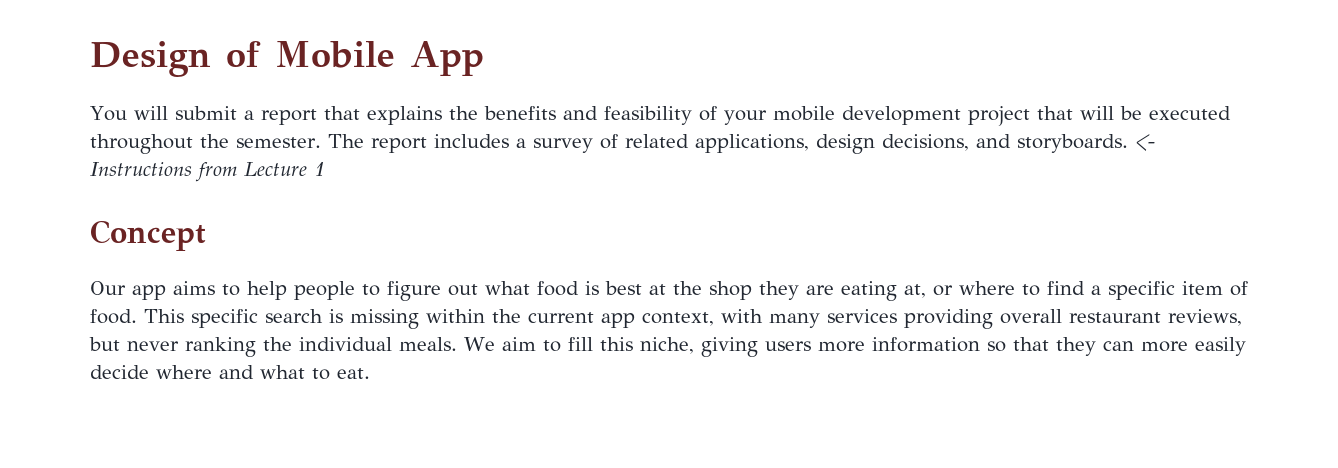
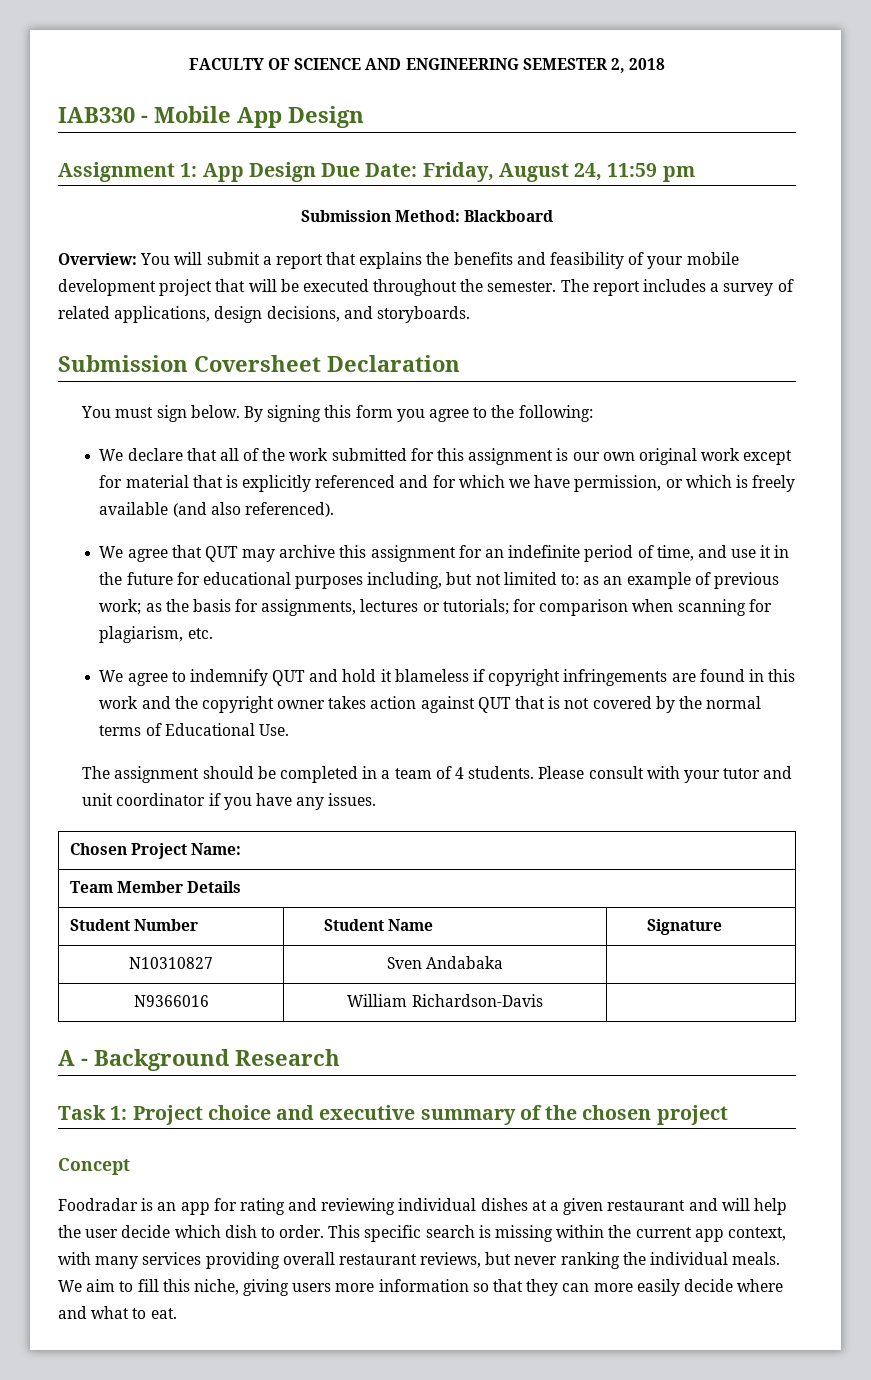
[90,41,484,77] Design of Mobile App // -> [188,58,666,73] [58,106,364,128] [58,162,695,182] [300,210,554,222] [58,253,137,265] FACULTY OF SCIENCE AND ENGINEERING SEMESTER 2, 2018 // IAB330 - Mobile App Design // Assignment 1: App Design Due Date: Friday, August 24, 11:59 pm // Submission Method: Blackboard // Overview:
[1134,134,1155,151] [90,162,326,182] [90,220,206,251] [90,281,1248,301] [90,309,137,324] <- Instructions from Lecture 1 // Concept // Our app aims to help people to figure out what food is best at the shop they are eating at, or where to find a specific item of food. -> [58,355,460,372] [81,405,593,422] [99,448,793,465] [99,475,796,492] [99,502,334,517] [99,545,790,562] [99,572,779,589] [99,599,772,616] [99,626,213,643] [99,669,796,686] [99,696,762,713] [99,723,289,736] [82,766,793,783] [82,793,377,810] [70,843,242,859] [70,881,242,893] [70,919,199,931] [324,919,434,931] [647,919,723,935] [129,957,213,969] [386,956,504,969] [133,995,209,1007] [347,994,543,1007] [58,1049,340,1071] [58,1105,728,1125] [58,1158,130,1175] [58,1198,787,1215] [58,1225,325,1238] // Submission Coversheet Declaration // You must sign below. By signing this form you agree to the following: // We declare that all of the work submitted for this assignment is our own original work except for material that is explicitly referenced and for which we have permission, or which is freely available (and also referenced). // We agree that QUT may archive this assignment for an indefinite period of time, and use it in the future for educational purposes including, but not limited to: as an example of previous work; as the basis for assignments, lectures or tutorials; for comparison when scanning for plagiarism, etc. // We agree to indemnify QUT and hold it blameless if copyright infringements are found in this work and the copyright owner takes action against QUT that is not covered by the normal terms of Educational Use. // The assignment should be completed in a team of 4 students. Please consult with your tutor and unit coordinator if you have any issues. // Chosen Project Name: // Team Member Details // Student Number | Student Name | Signature // N10310827 | Sven Andabaka | // N9366016 | William Richardson-Davis | // A - Background Research // Task 1: Project choice and executive summary of the chosen project // Concept // Foodradar is an app for rating and reviewing individual dishes at a given restaurant and will help the user decide which dish to order.

